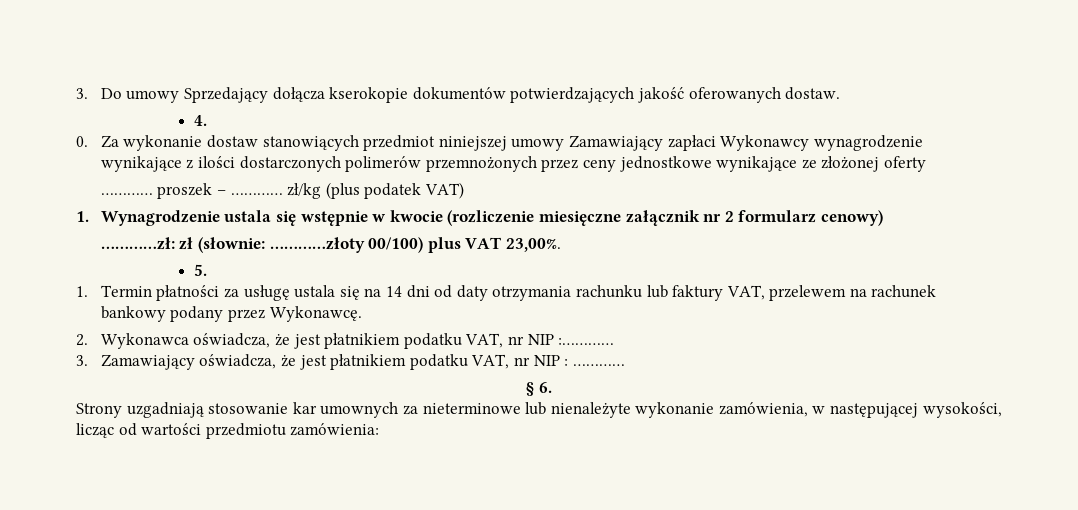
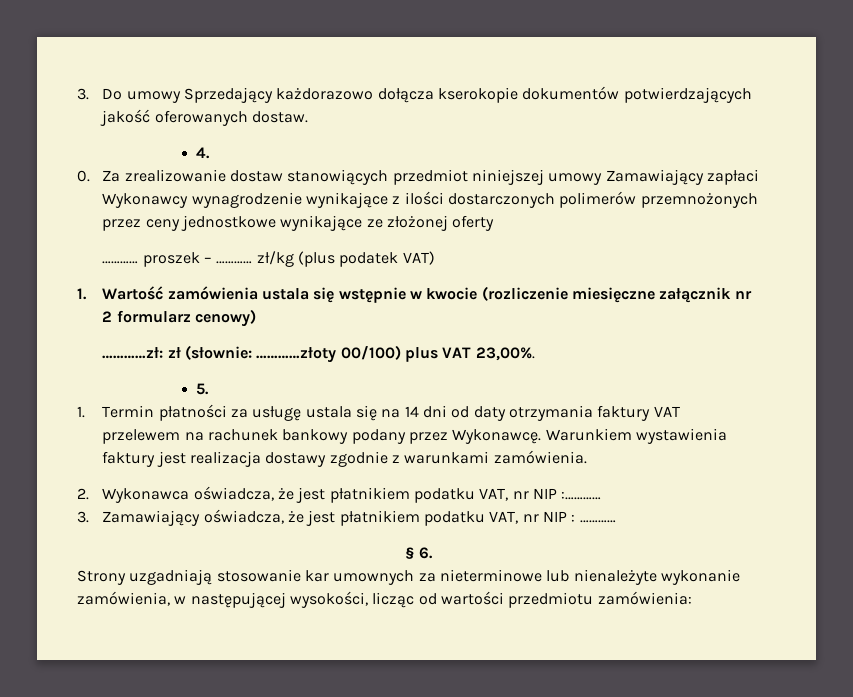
(269, 95) none -> [276,88,374,100] każdorazowo
[123,135,203,151] wykonanie -> [124,169,226,182] zrealizowanie
[100,210,220,226] Wynagrodzenie -> [102,286,258,300] Wartość zamówienia
[575,285,765,301] rachunku lub faktury VAT, -> [597,405,680,421] faktury VAT
(362, 314) none -> [545,428,727,444] [102,450,587,467] Warunkiem wystawienia faktury jest realizacja dostawy zgodnie z warunkami zamówienia.

